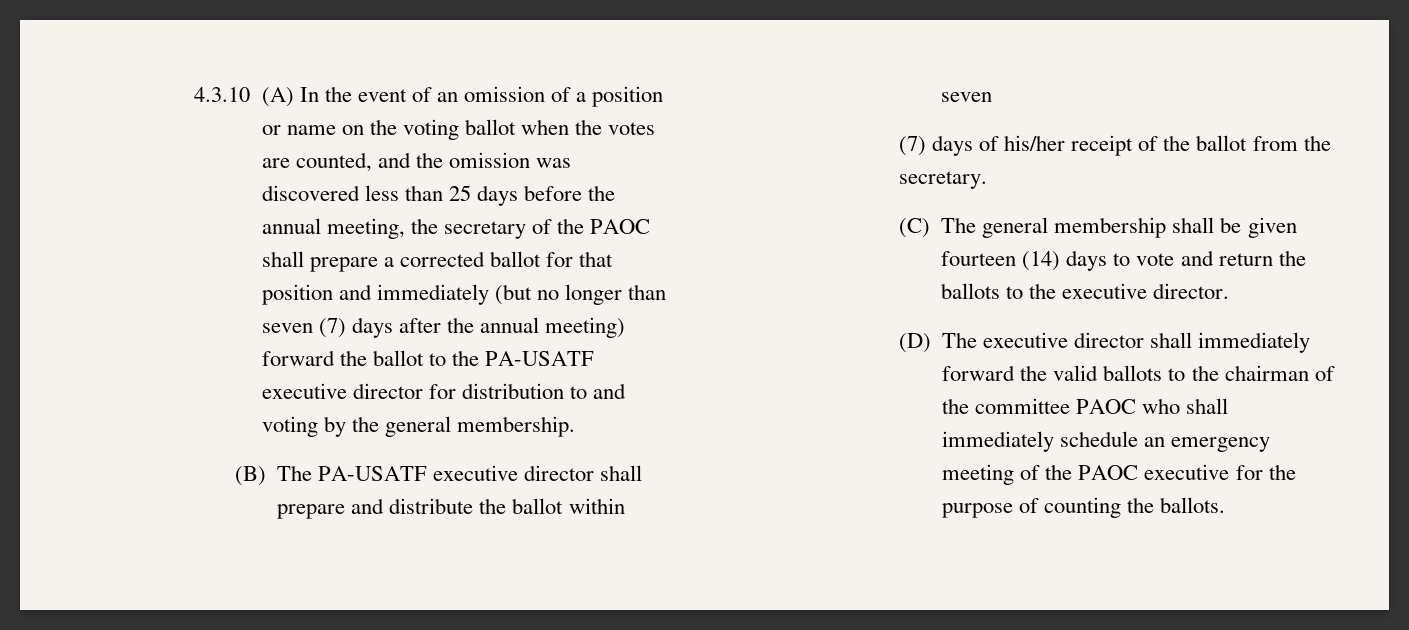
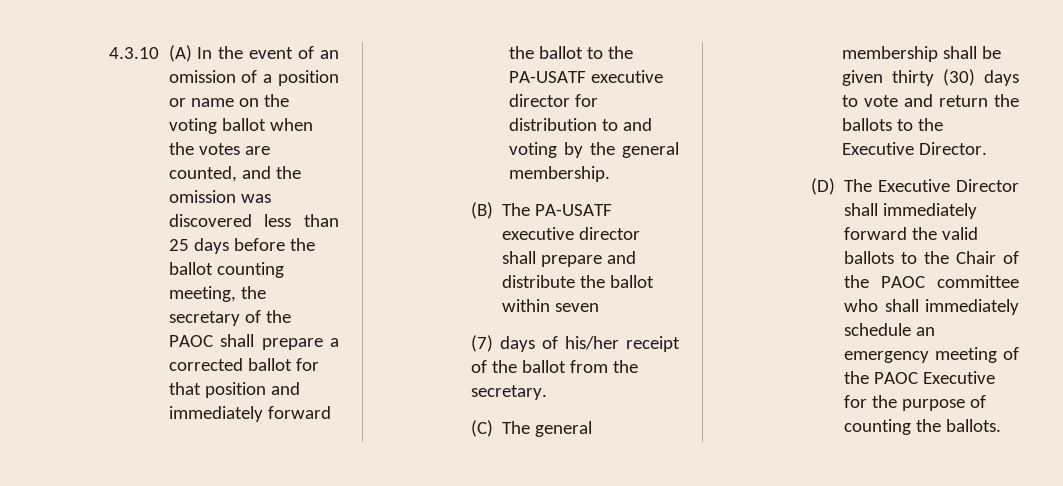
[261,218,321,234] annual -> [168,262,284,278] ballot counting
[494,284,667,305] [261,317,626,338] (but no longer than seven (7) days after the annual meeting) -> (263, 414) none
[941,251,1061,271] fourteen (14) -> [892,69,976,86] thirty (30)
[1062,283,1230,299] executive director. -> [842,142,988,155] Executive Director.
[983,332,1145,348] executive director -> [878,179,1019,192] Executive Director
[1224,365,1335,381] [942,398,1137,414] chairman of the committee PAOC -> [956,251,1019,264] [844,275,1019,288] Chair of the PAOC committee
[1144,464,1230,480] executive -> [923,371,996,384] Executive

